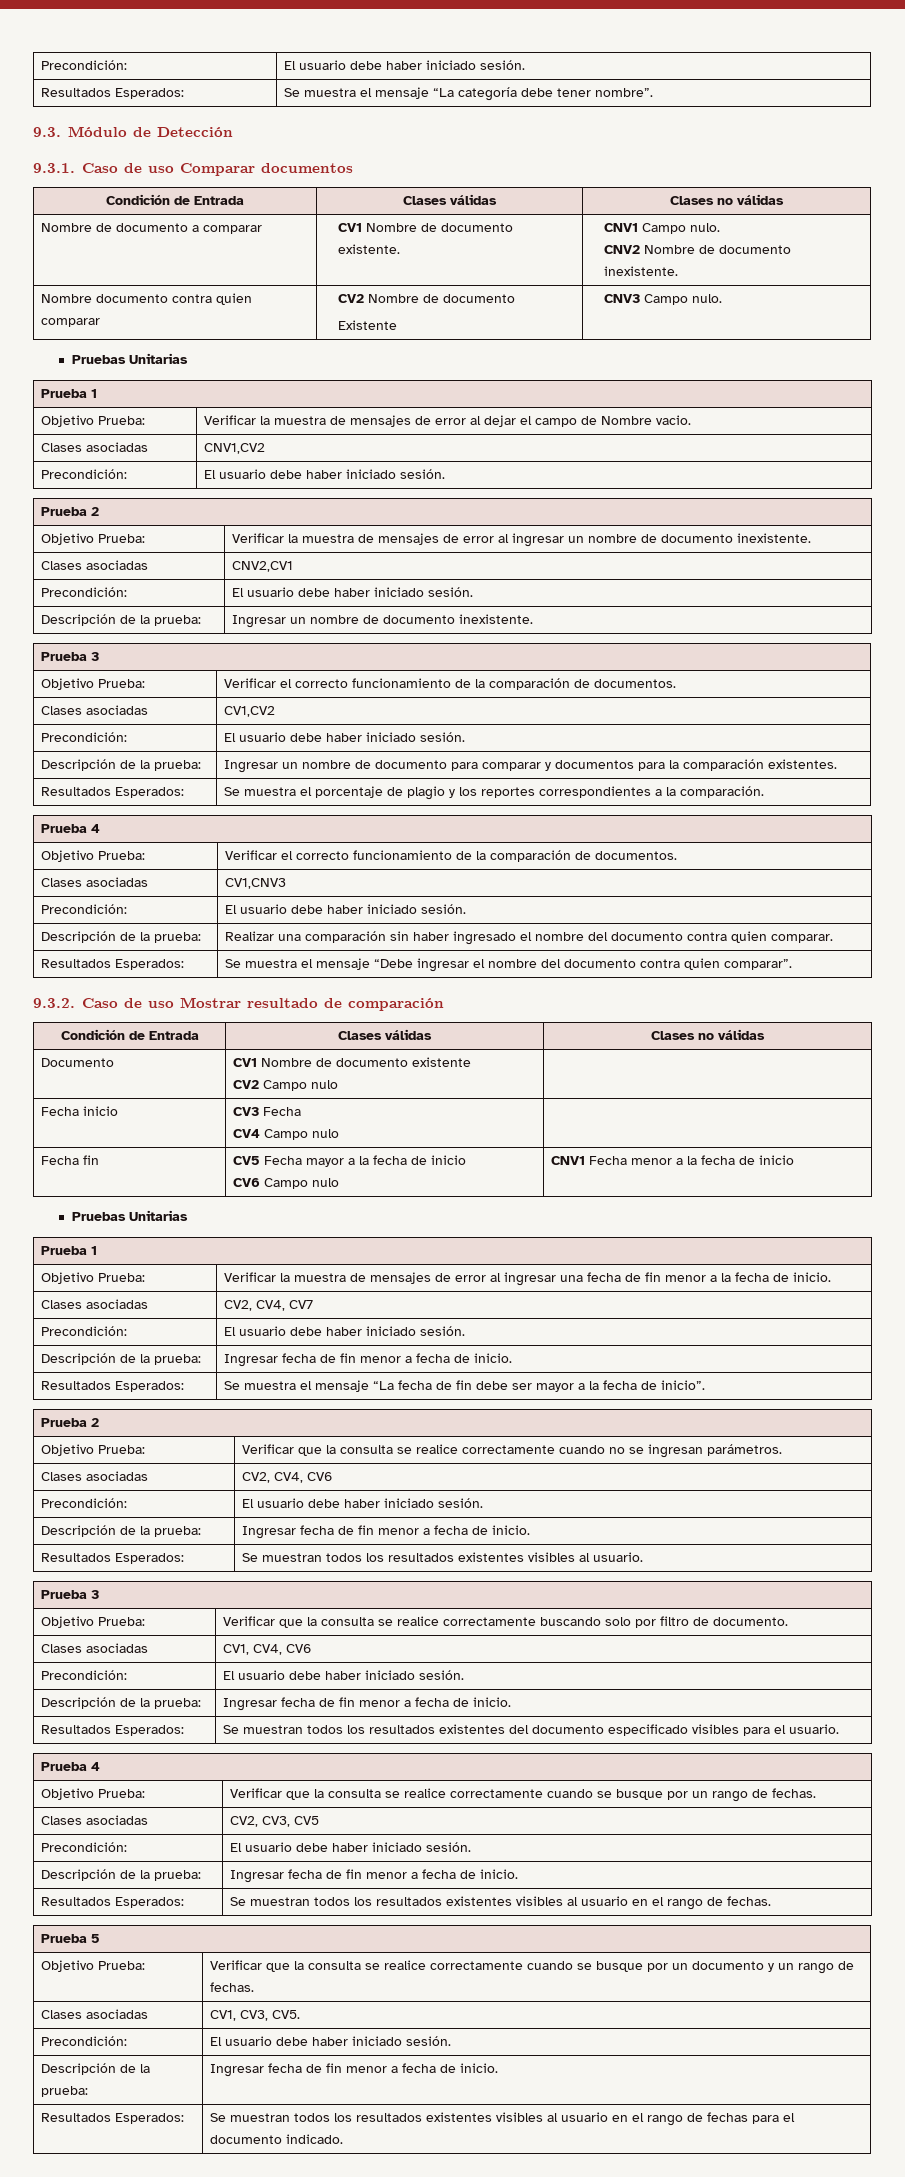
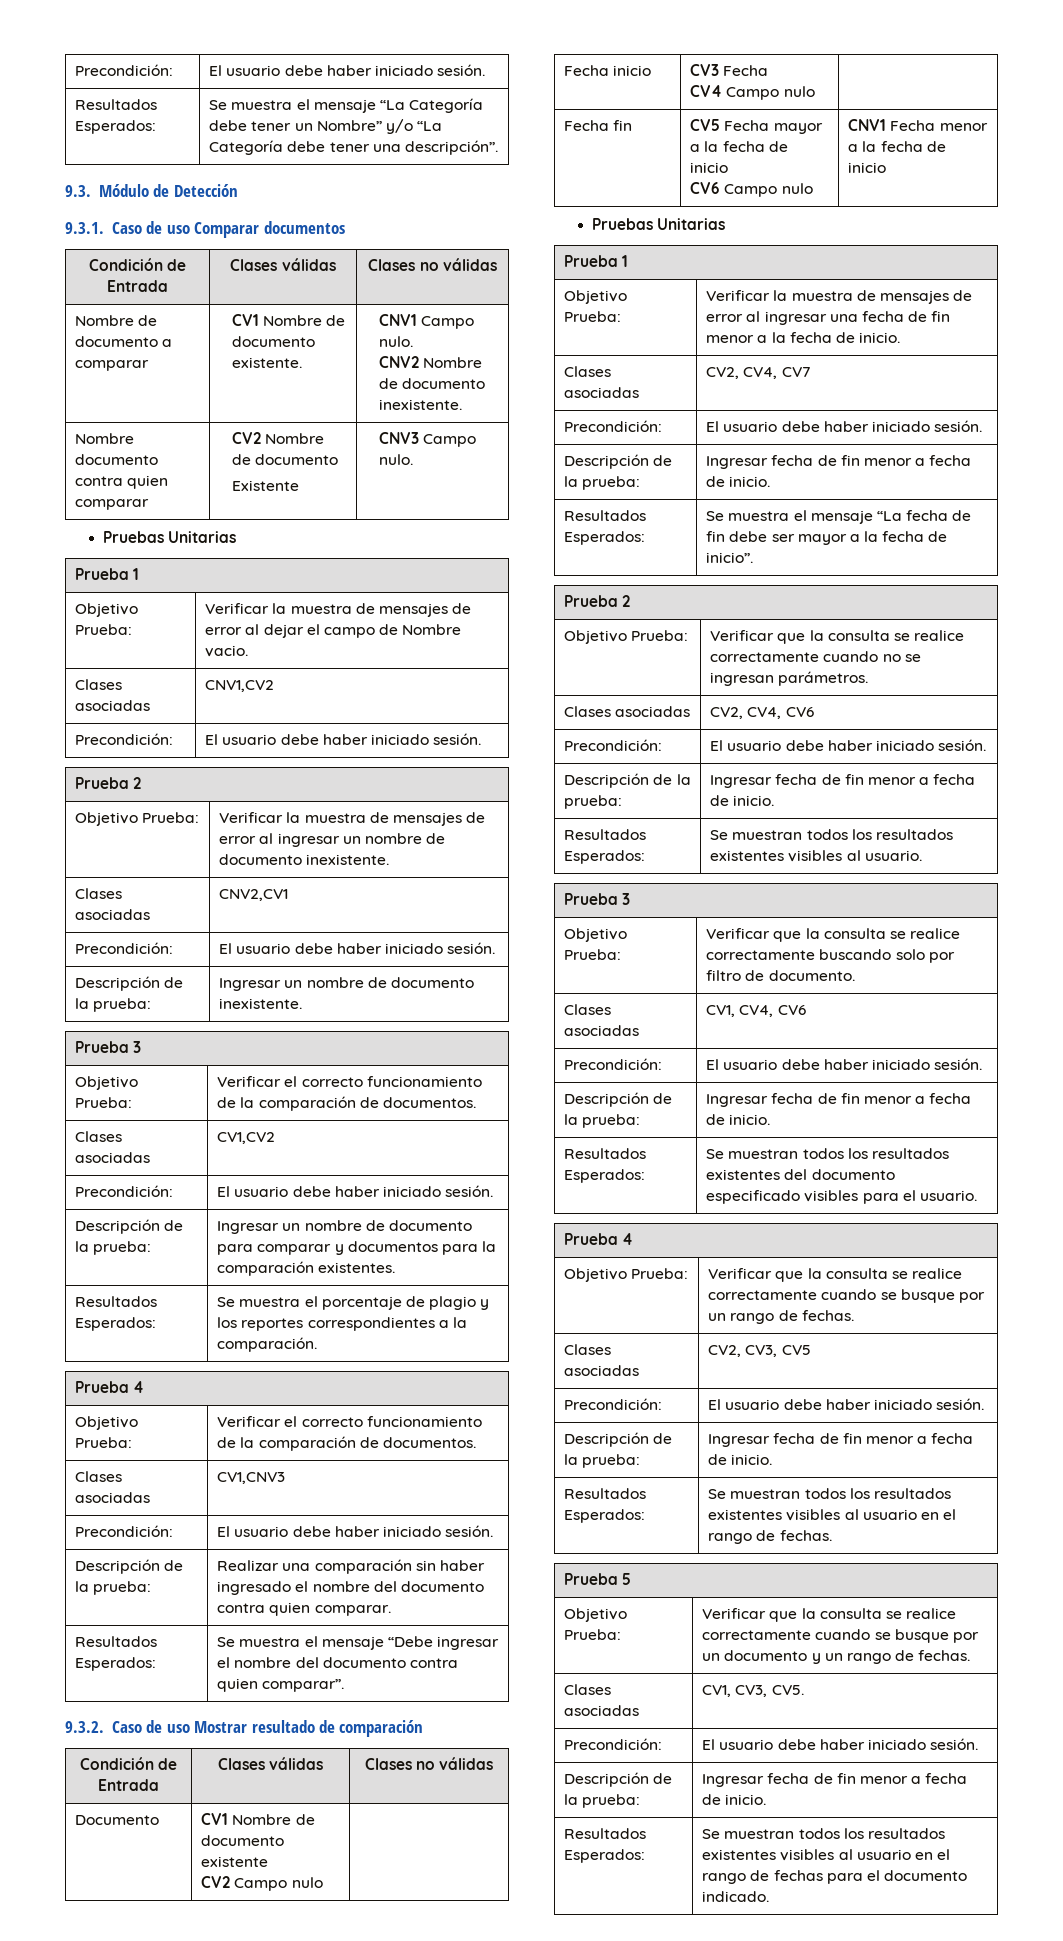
[458,87,654,101] categoría debe tener nombre”. -> [409,98,484,113] [209,119,443,134] [209,140,498,155] Categoría debe tener un Nombre” y/o “La Categoría debe tener una descripción”.

